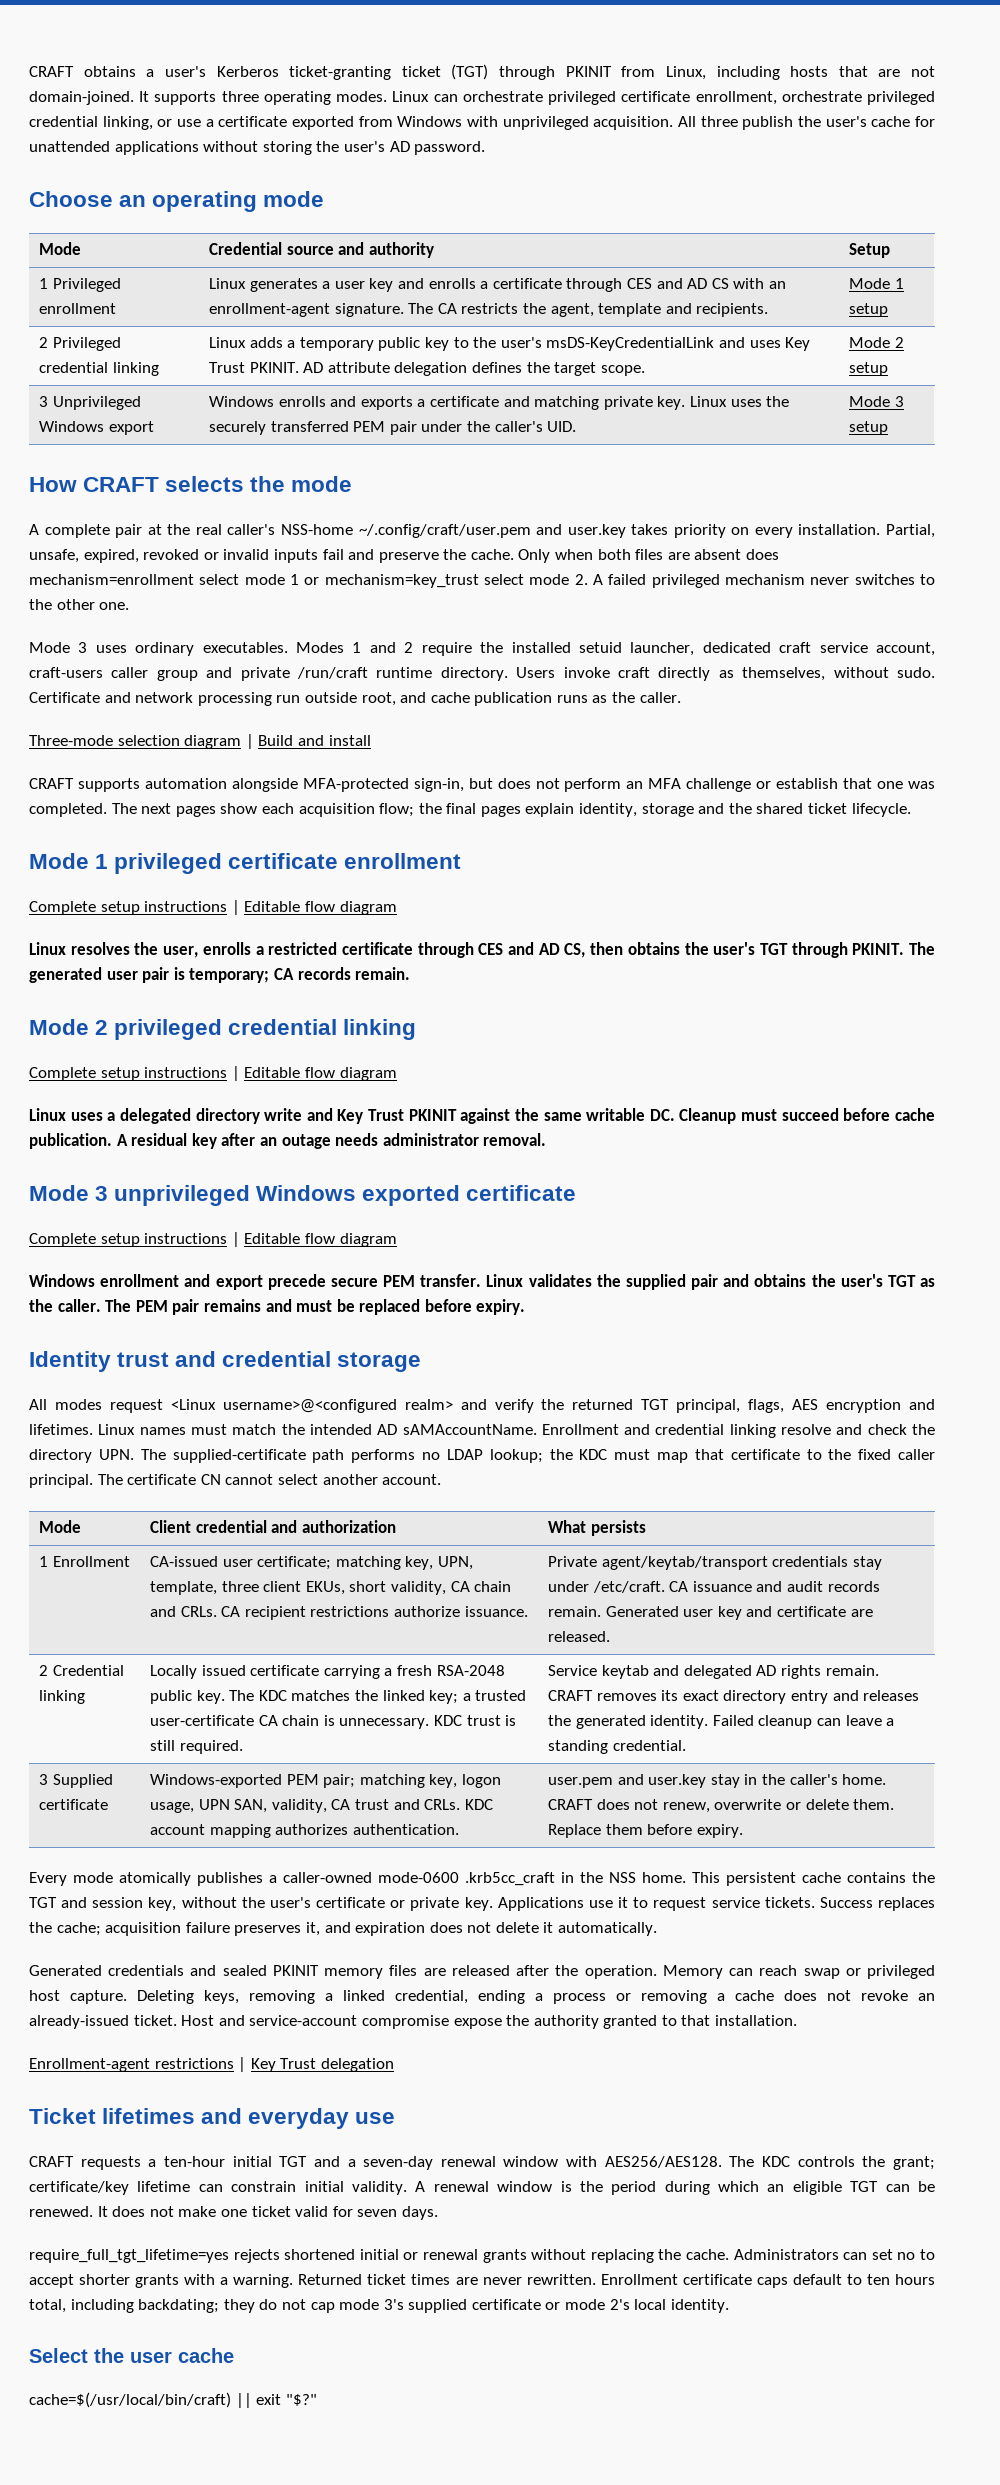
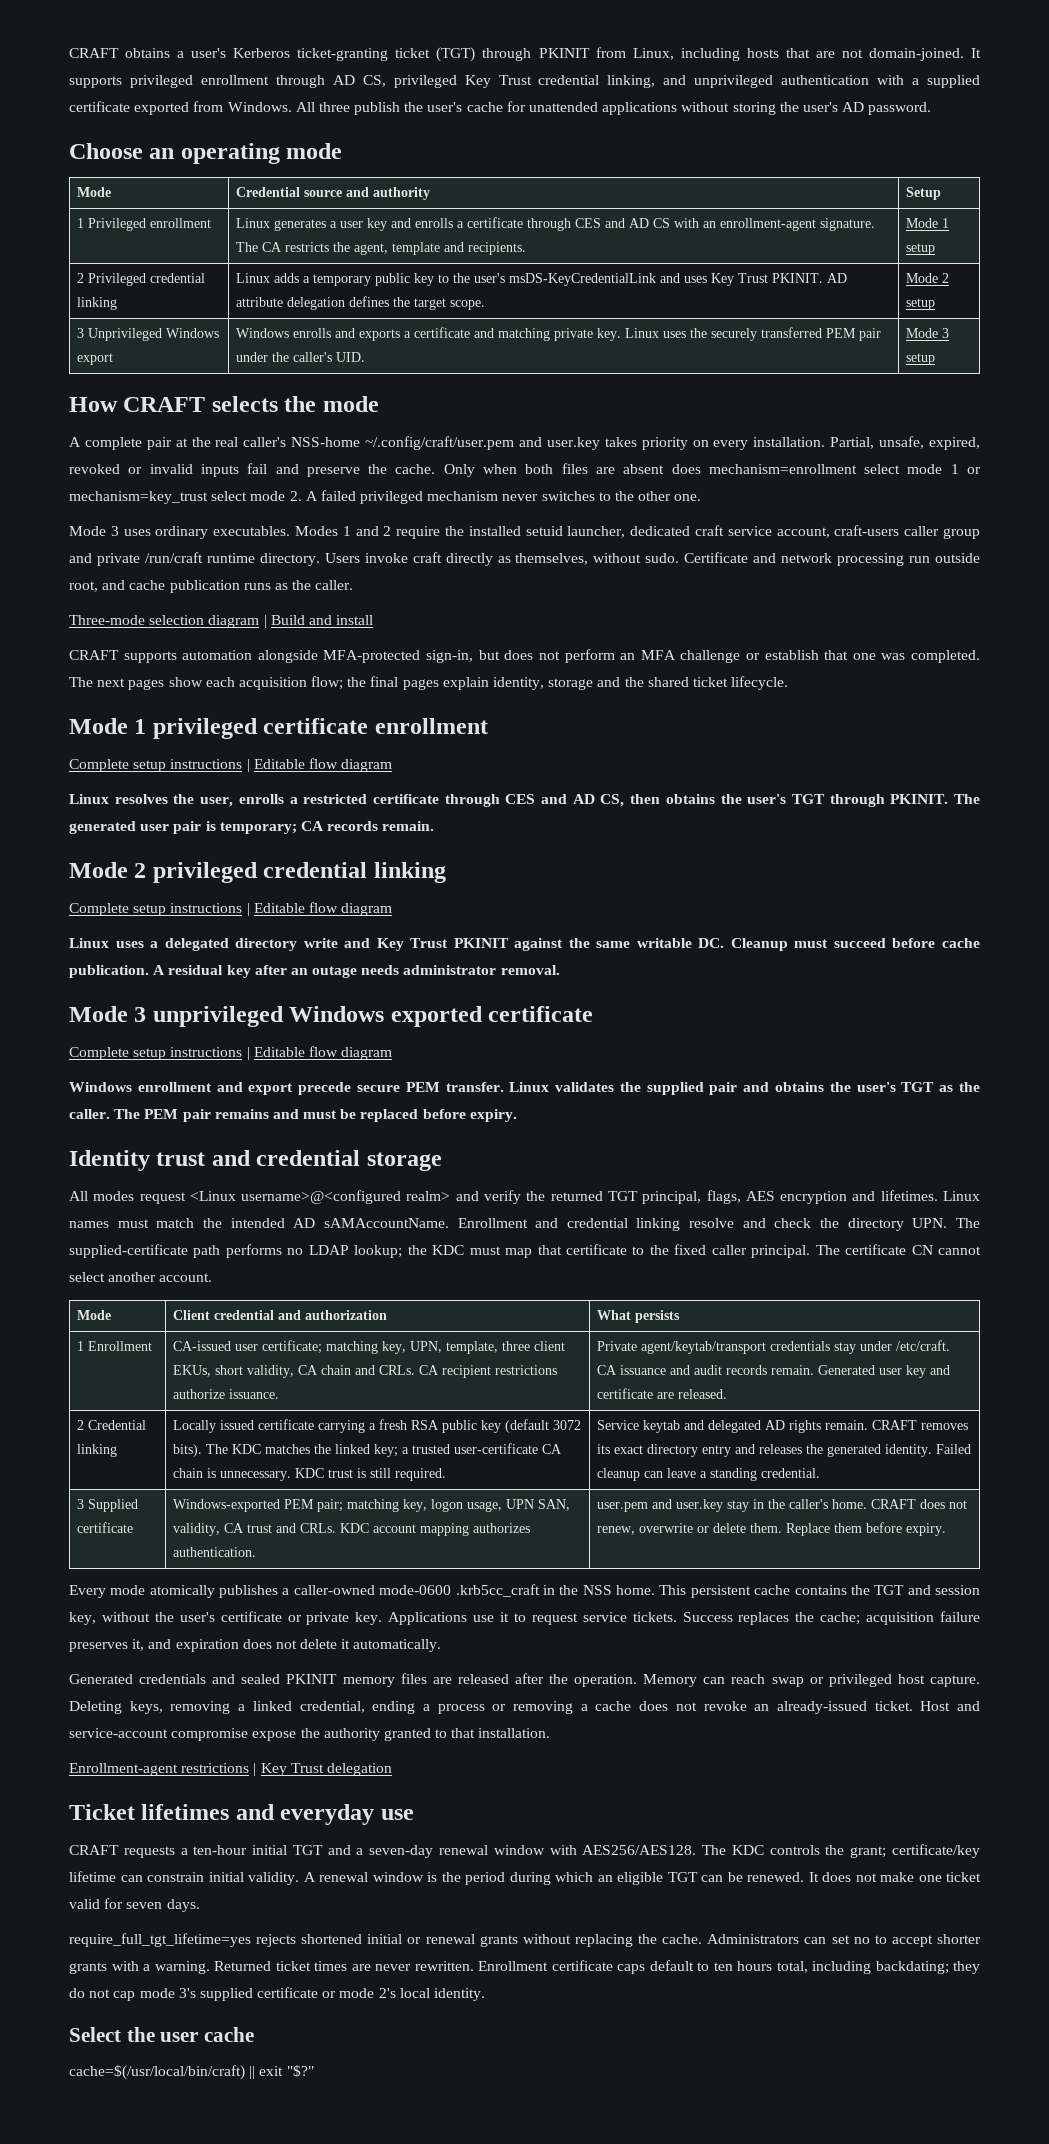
[221,91,935,105] [29,116,674,130] three operating modes. Linux can orchestrate privileged certificate enrollment, orchestrate privileged credential linking, or use a certificate exported from Windows with unprivileged acquisition. -> [129,75,980,88] [69,101,292,115] privileged enrollment through AD CS, privileged Key Trust credential linking, and unprivileged authentication with a supplied certificate exported from Windows.
[436,1665,505,1676] [150,1690,225,1704] RSA-2048 public key. -> [410,1419,581,1433] [172,1444,202,1457] RSA public key (default 3072 bits).

